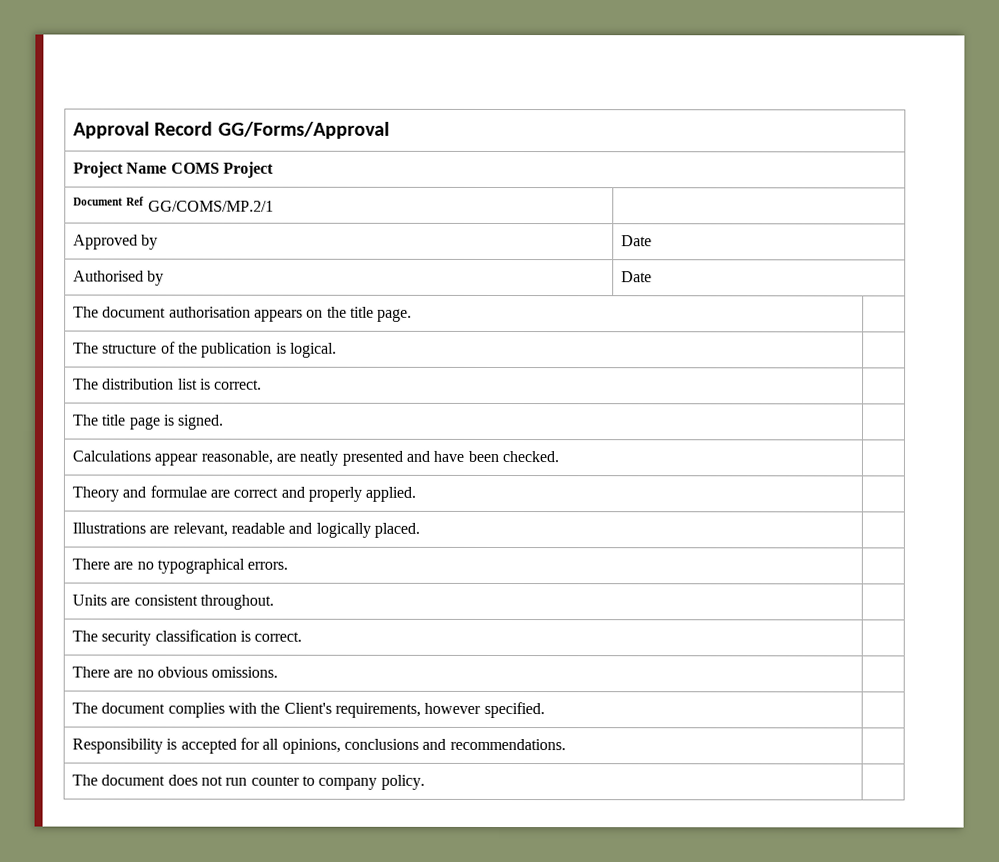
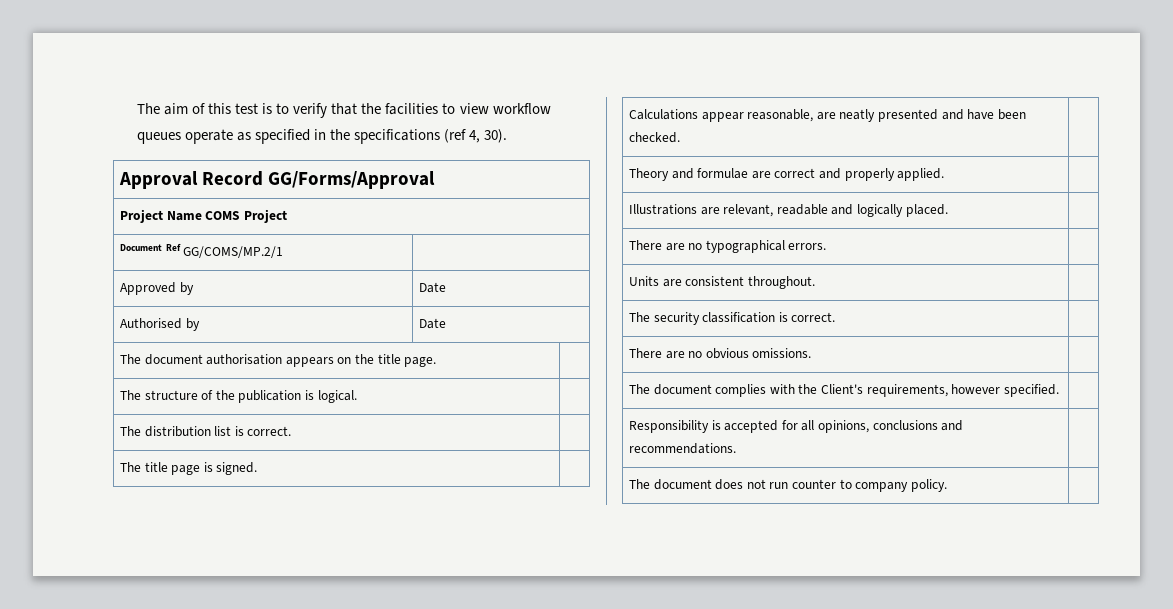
(73, 130) none -> [136,103,551,118] [136,129,508,144] The aim of this test is to verify that the facilities to view workflow queues operate as specified in the specifications (ref 4, 30). //

